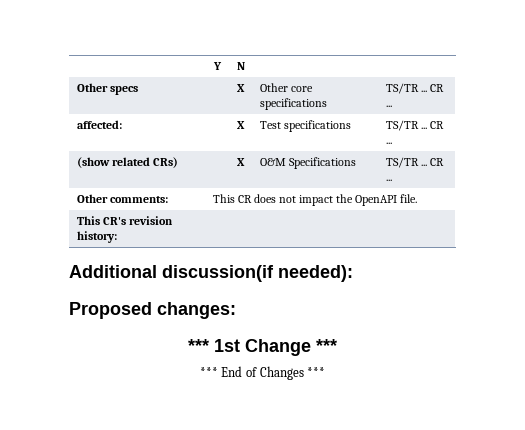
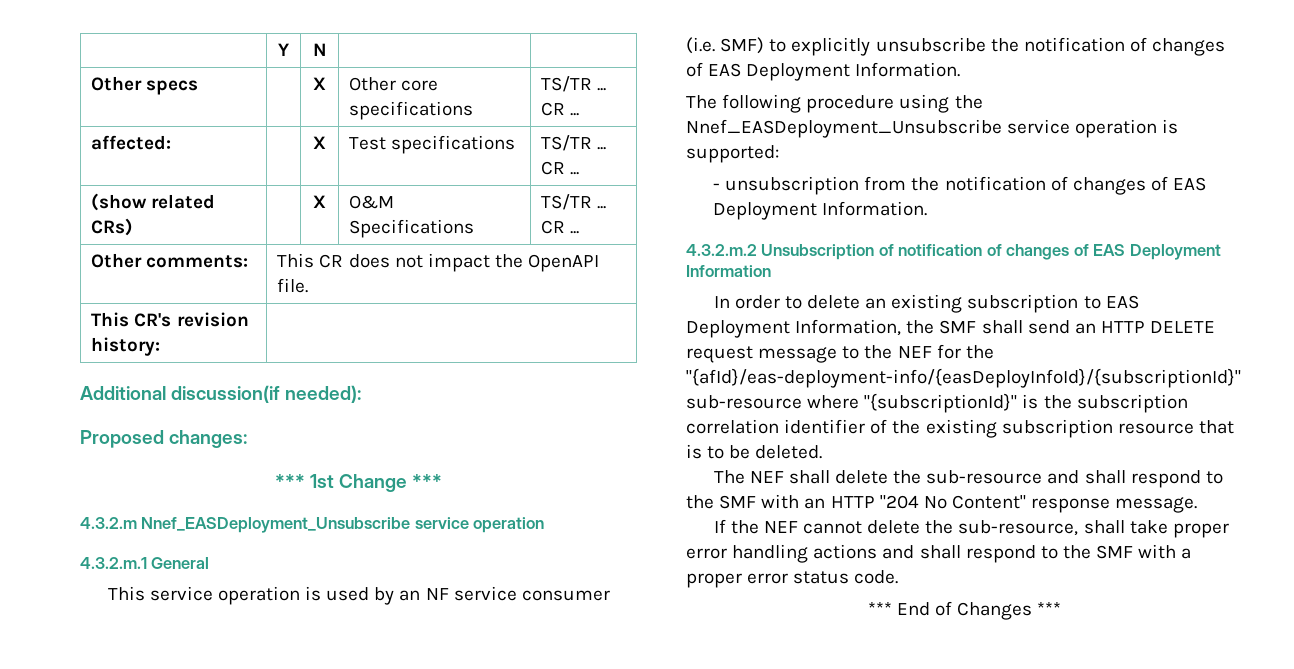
(337, 345) none -> [80,517,545,533] [80,557,210,569] [107,586,610,605] [686,37,1226,56] [686,62,961,81] [686,94,983,113] [686,119,1179,138] [686,145,779,163] [713,176,1207,195] [713,201,928,220] [686,244,1221,260] [686,265,771,277] [713,294,1139,313] [686,319,1216,338] [686,344,994,363] [686,368,1241,388] [686,393,1188,413] [686,419,1234,438] [686,444,823,459] [713,470,1223,488] [686,494,1198,513] [713,519,1229,538] [686,544,1192,563] [686,570,899,588] // 4.3.2.m Nnef_EASDeployment_Unsubscribe service operation // 4.3.2.m.1 General // This service operation is used by an NF service consumer (i.e. SMF) to explicitly unsubscribe the notification of changes of EAS Deployment Information. // The following procedure using the Nnef_EASDeployment_Unsubscribe service operation is supported: // - unsubscription from the notification of changes of EAS Deployment Information. // 4.3.2.m.2 Unsubscription of notification of changes of EAS Deployment Information // In order to delete an existing subscription to EAS Deployment Information, the SMF shall send an HTTP DELETE request message to the NEF for the "{afId}/eas-deployment-info/{easDeployInfoId}/{subscriptionId}" sub-resource where "{subscriptionId}" is the subscription correlation identifier of the existing subscription resource that is to be deleted. // The NEF shall delete the sub-resource and shall respond to the SMF with an HTTP "204 No Content" response message. // If the NEF cannot delete the sub-resource, shall take proper error handling actions and shall respond to the SMF with a proper error status code.

